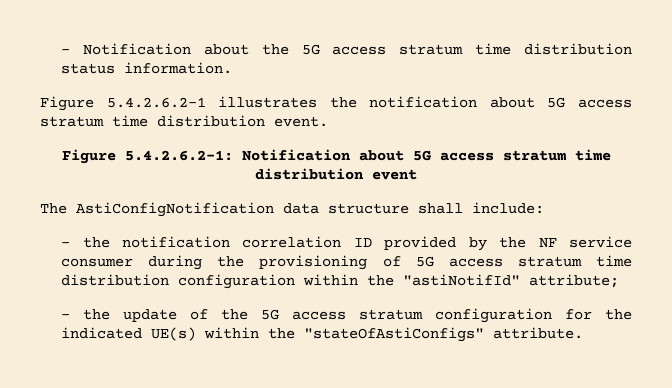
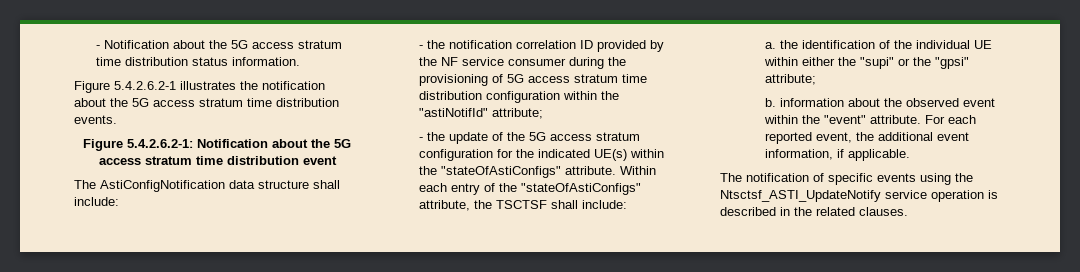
[547,97,632,108] [40,115,328,127] 5G access stratum time distribution event. -> [110,98,339,107] [74,115,117,124] the 5G access stratum time distribution events.
(404, 155) none -> [311,139,330,148] the
(584, 333) none -> [620,166,657,175] [419,183,642,195] [419,200,628,211] [764,40,992,49] [763,57,969,69] [764,74,816,85] [764,98,995,107] [763,115,976,124] [764,132,969,144] [764,149,910,161] [720,173,973,185] [720,190,998,202] [720,207,908,216] Within each entry of the "stateOfAstiConfigs" attribute, the TSCTSF shall include: // a. the identification of the individual UE within either the "supi" or the "gpsi" attribute; // b. information about the observed event within the "event" attribute. For each reported event, the additional event information, if applicable. // The notification of specific events using the Ntsctsf_ASTI_UpdateNotify service operation is described in the related clauses.

